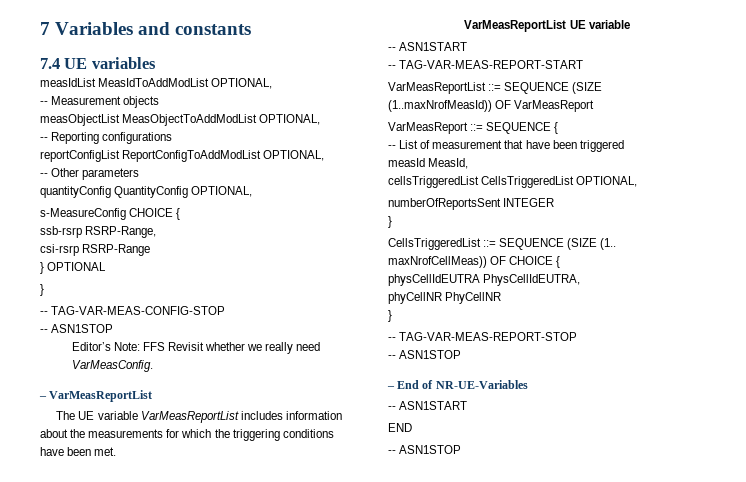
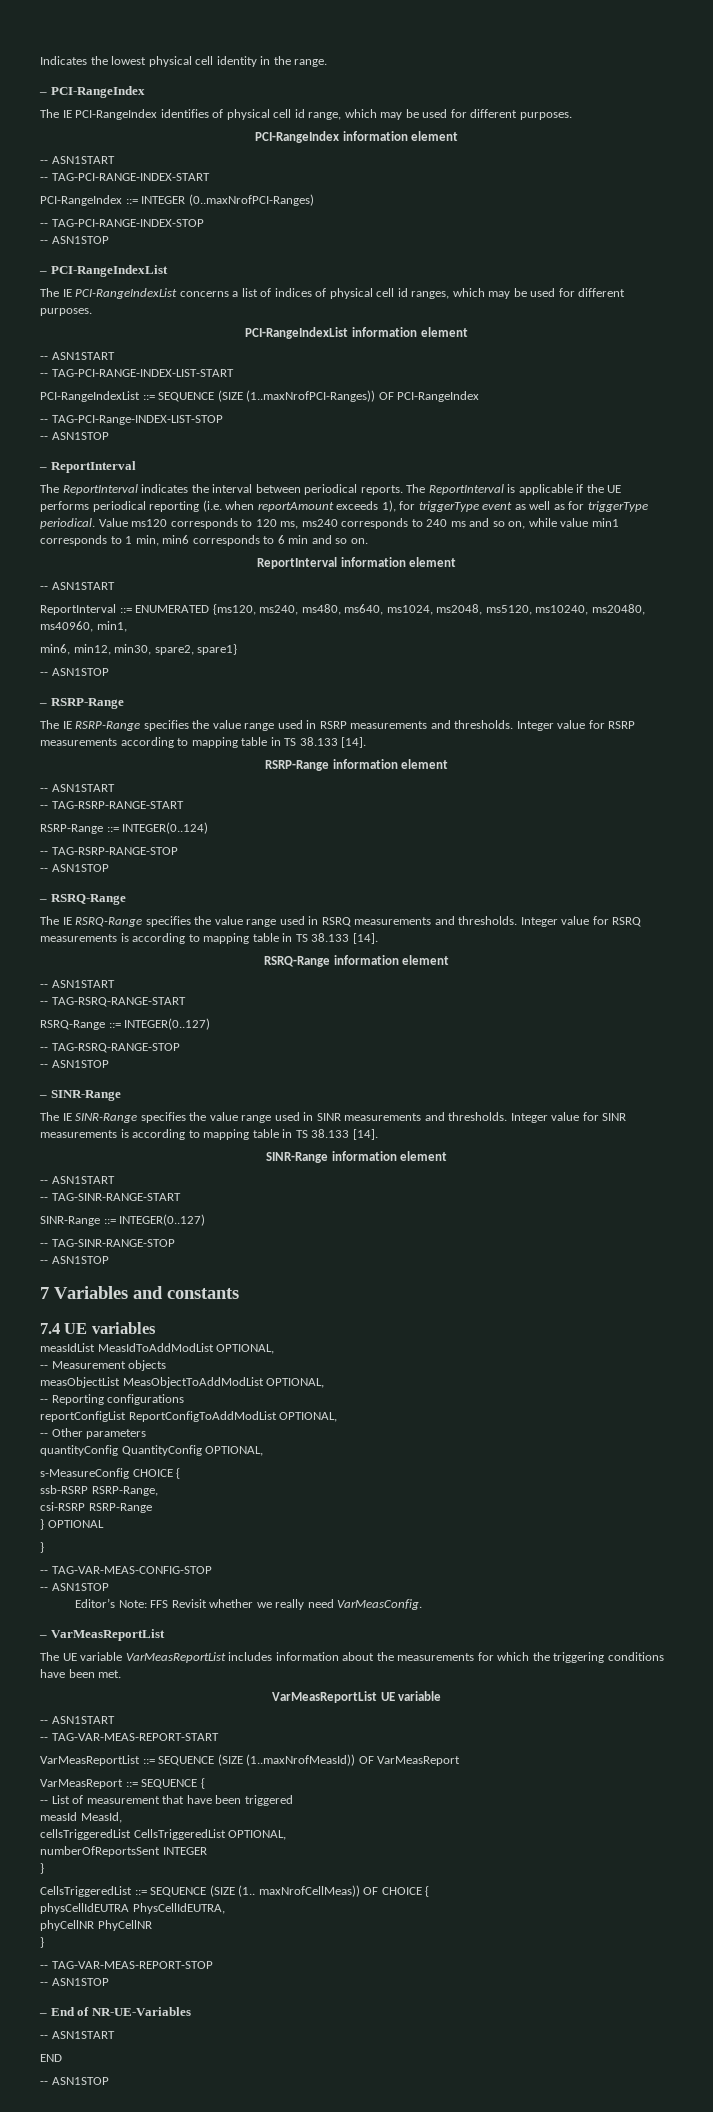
(40, 28) none -> [40,56,328,67] [39,86,145,98] [40,109,572,120] [254,131,459,143] [40,156,115,164] [40,173,210,181] [40,194,314,206] [40,219,204,227] [40,236,109,244] [39,265,168,277] [40,288,626,299] [40,308,92,316] [245,327,468,339] [40,352,115,360] [40,369,234,377] [40,390,480,402] [40,415,223,425] [40,432,109,440] [39,461,136,473] [40,484,622,495] [40,500,648,512] [40,518,619,529] [40,535,368,546] [256,557,457,569] [40,582,115,590] [40,604,645,615] [40,621,127,632] [40,644,238,655] [40,668,109,676] [39,698,124,709] [40,720,636,731] [40,737,367,748] [264,759,449,771] [40,784,115,792] [40,801,184,809] [40,822,209,834] [40,847,178,855] [40,864,109,872] [39,894,126,905] [40,916,642,927] [40,933,378,944] [263,955,450,967] [40,980,115,988] [40,997,186,1007] [40,1018,211,1030] [40,1043,180,1053] [40,1060,109,1068] [39,1090,121,1101] [40,1112,627,1123] [40,1129,378,1140] [265,1151,448,1163] [40,1176,115,1184] [40,1193,181,1201] [40,1214,206,1226] [40,1239,175,1247] [40,1256,109,1264] Indicates the lowest physical cell identity in the range. // – PCI-RangeIndex // The IE PCI-RangeIndex identifies of physical cell id range, which may be used for different purposes. // PCI-RangeIndex information element // -- ASN1START // -- TAG-PCI-RANGE-INDEX-START // PCI-RangeIndex ::= INTEGER (0..maxNrofPCI-Ranges) // -- TAG-PCI-RANGE-INDEX-STOP // -- ASN1STOP // – PCI-RangeIndexList // The IE PCI-RangeIndexList concerns a list of indices of physical cell id ranges, which may be used for different purposes. // PCI-RangeIndexList information element // -- ASN1START // -- TAG-PCI-RANGE-INDEX-LIST-START // PCI-RangeIndexList ::= SEQUENCE (SIZE (1..maxNrofPCI-Ranges)) OF PCI-RangeIndex // -- TAG-PCI-Range-INDEX-LIST-STOP // -- ASN1STOP // – ReportInterval // The ReportInterval indicates the interval between periodical reports. The ReportInterval is applicable if the UE performs periodical reporting (i.e. when reportAmount exceeds 1), for triggerType event as well as for triggerType periodical. Value ms120 corresponds to 120 ms, ms240 corresponds to 240 ms and so on, while value min1 corresponds to 1 min, min6 corresponds to 6 min and so on. // ReportInterval information element // -- ASN1START // ReportInterval ::= ENUMERATED {ms120, ms240, ms480, ms640, ms1024, ms2048, ms5120, ms10240, ms20480, ms40960, min1, // min6, min12, min30, spare2, spare1} // -- ASN1STOP // – RSRP-Range // The IE RSRP-Range specifies the value range used in RSRP measurements and thresholds. Integer value for RSRP measurements according to mapping table in TS 38.133 [14]. // RSRP-Range information element // -- ASN1START // -- TAG-RSRP-RANGE-START // RSRP-Range ::= INTEGER(0..124) // -- TAG-RSRP-RANGE-STOP // -- ASN1STOP // – RSRQ-Range // The IE RSRQ-Range specifies the value range used in RSRQ measurements and thresholds. Integer value for RSRQ measurements is according to mapping table in TS 38.133 [14]. // RSRQ-Range information element // -- ASN1START // -- TAG-RSRQ-RANGE-START // RSRQ-Range ::= INTEGER(0..127) // -- TAG-RSRQ-RANGE-STOP // -- ASN1STOP // – SINR-Range // The IE SINR-Range specifies the value range used in SINR measurements and thresholds. Integer value for SINR measurements is according to mapping table in TS 38.133 [14]. // SINR-Range information element // -- ASN1START // -- TAG-SINR-RANGE-START // SINR-Range ::= INTEGER(0..127) // -- TAG-SINR-RANGE-STOP // -- ASN1STOP //
[40,226,82,238] ssb-rsrp -> [40,1485,88,1494] ssb-RSRP
[40,244,79,256] csi-rsrp -> [40,1502,85,1511] csi-RSRP

